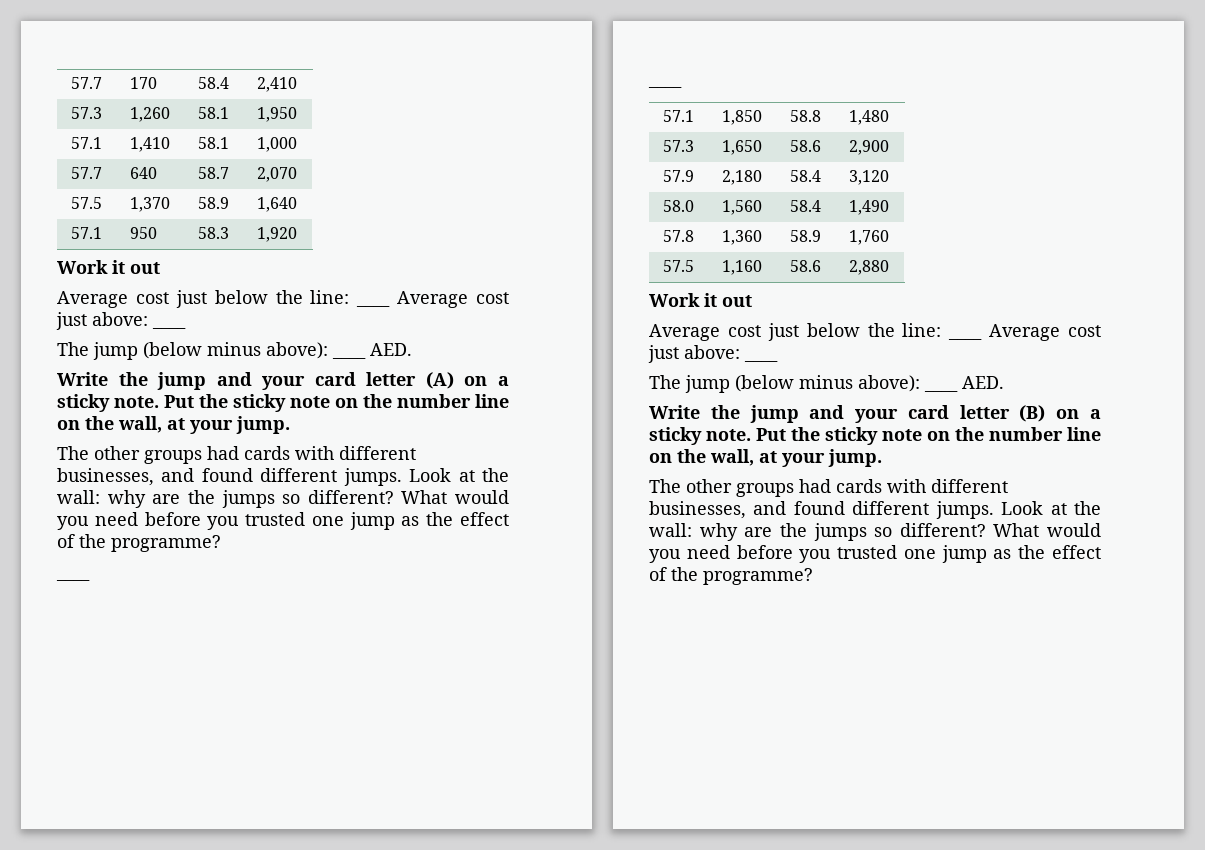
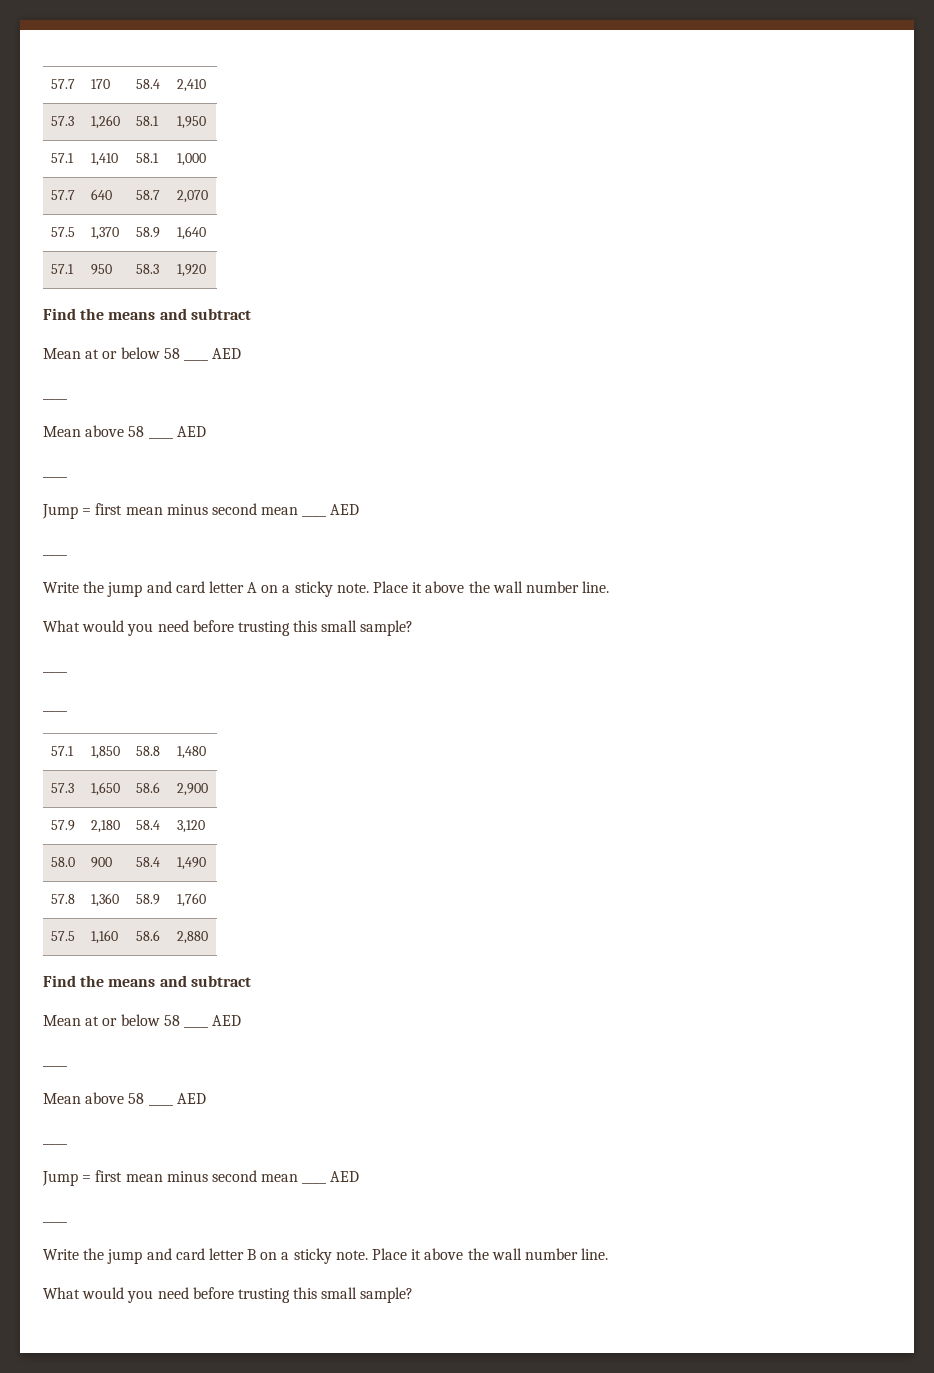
[57,260,160,274] [57,290,350,308] [356,291,509,308] [56,312,148,330] [152,326,186,329] [57,342,366,360] [370,343,412,356] [57,372,509,390] [57,394,509,412] [57,416,290,434] [57,446,416,464] [57,468,510,486] [57,490,509,508] [57,512,509,530] [57,534,221,552] Work it out // Average cost just below the line: ____ Average cost just above: ____ // The jump (below minus above): ____ AED. // Write the jump and your card letter (A) on a sticky note. Put the sticky note on the number line on the wall, at your jump. // The other groups had cards with different businesses, and found different jumps. Look at the wall: why are the jumps so different? What would you need before you trusted one jump as the effect of the programme? -> [43,308,251,320] [43,347,180,359] [183,359,208,361] [212,348,242,359] [43,398,67,400] [43,425,145,437] [148,437,173,439] [176,426,206,437] [43,476,67,478] [42,503,299,519] [302,515,327,517] [330,504,360,515] [43,554,67,556] [43,581,610,597] [43,620,414,636] Find the means and subtract // Mean at or below 58 ____ AED // ____ // Mean above 58 ____ AED // ____ // Jump = first mean minus second mean ____ AED // ____ // Write the jump and card letter A on a sticky note. Place it above the wall number line. // What would you need before trusting this small sample?
[721,200,762,215] 1,560 -> [90,857,112,868] 900
[649,293,752,307] [649,323,942,341] [948,324,1101,341] [648,345,740,363] [744,359,778,362] [649,375,958,393] [962,376,1004,389] [649,405,1101,423] [649,427,1101,445] [649,449,882,467] [649,479,1008,497] [649,501,1101,519] [649,523,1101,541] [649,545,1101,563] [649,567,813,585] Work it out // Average cost just below the line: ____ Average cost just above: ____ // The jump (below minus above): ____ AED. // Write the jump and your card letter (B) on a sticky note. Put the sticky note on the number line on the wall, at your jump. // The other groups had cards with different businesses, and found different jumps. Look at the wall: why are the jumps so different? What would you need before you trusted one jump as the effect of the programme? -> [43,975,251,987] [43,1014,180,1026] [183,1026,208,1028] [212,1015,242,1026] [43,1065,67,1067] [43,1092,145,1104] [148,1104,173,1106] [176,1093,206,1104] [43,1143,67,1145] [42,1170,299,1186] [302,1182,327,1184] [330,1171,360,1182] [43,1221,67,1223] [43,1248,609,1264] [43,1287,414,1303] Find the means and subtract // Mean at or below 58 ____ AED // ____ // Mean above 58 ____ AED // ____ // Jump = first mean minus second mean ____ AED // ____ // Write the jump and card letter B on a sticky note. Place it above the wall number line. // What would you need before trusting this small sample?

